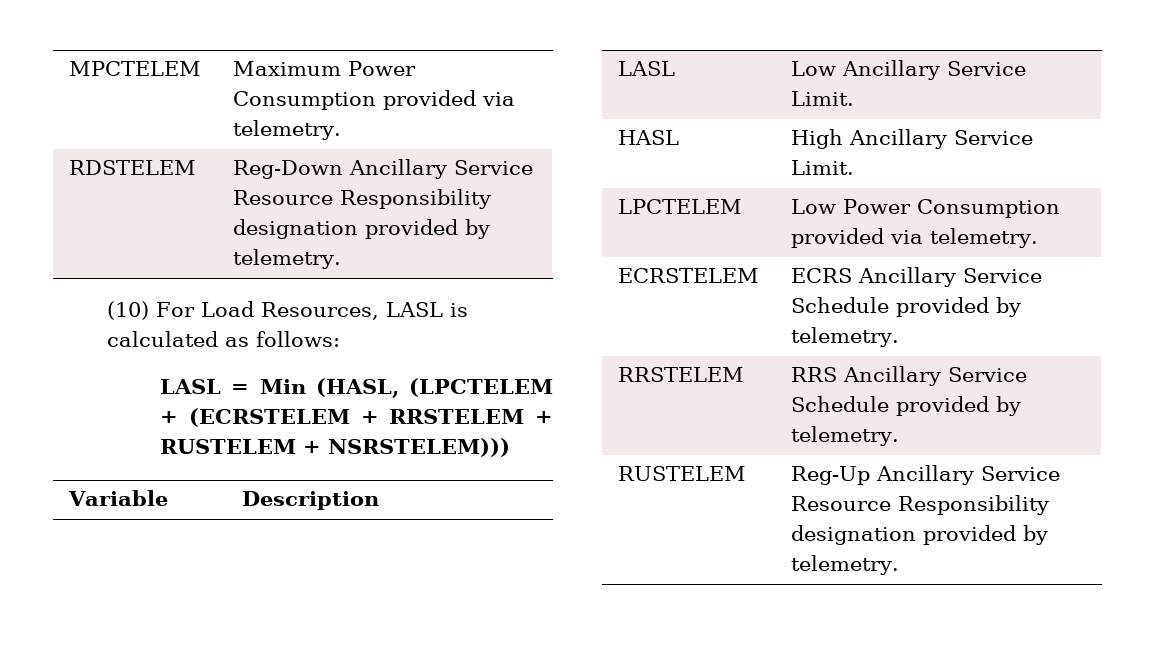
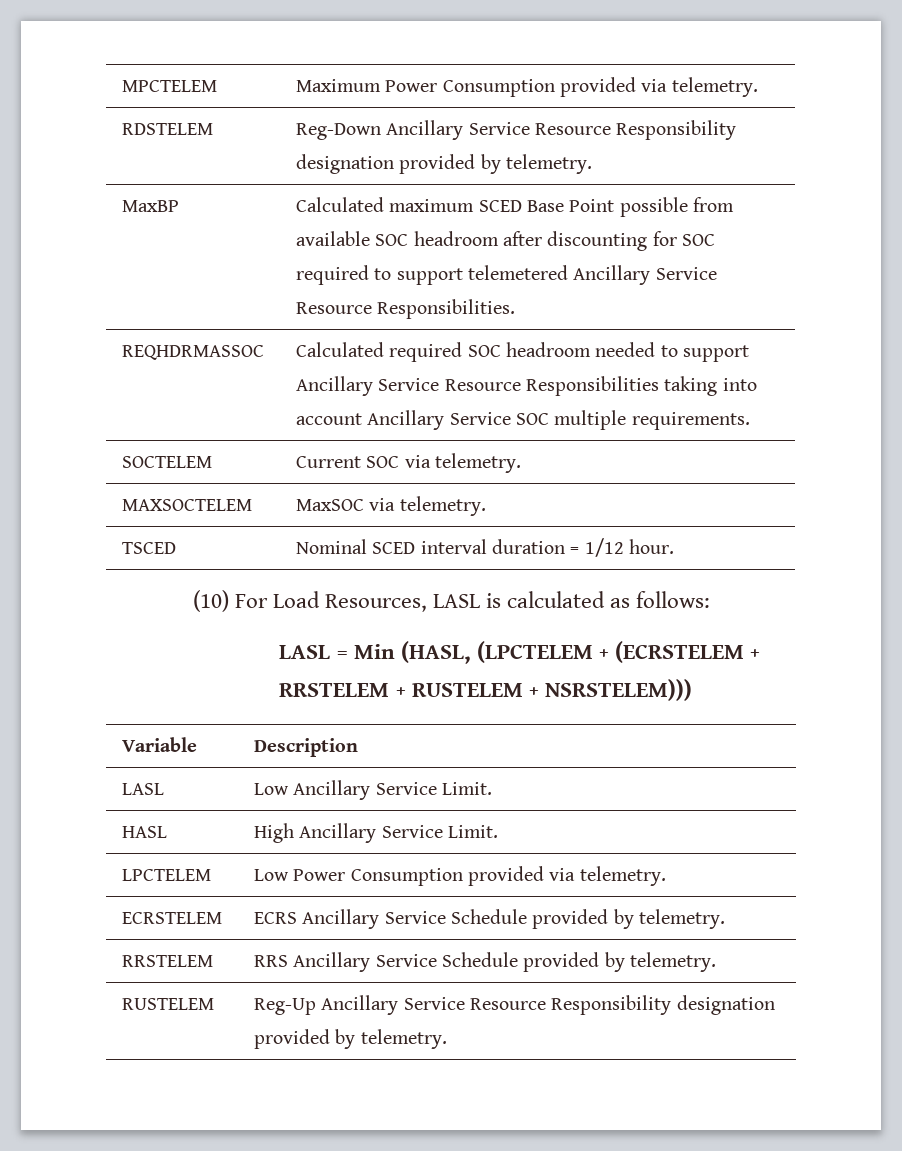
(341, 259) none -> [121,200,179,212] [295,197,735,217] [295,231,716,251] [295,265,717,285] [295,299,516,319] [121,345,264,360] [295,342,750,362] [295,376,757,396] [295,410,750,430] [121,456,212,468] [295,453,521,473] [121,499,252,511] [295,496,486,516] [121,542,176,554] [295,538,675,557] // MaxBP | Calculated maximum SCED Base Point possible from available SOC headroom after discounting for SOC required to support telemetered Ancillary Service Resource Responsibilities. // REQHDRMASSOC | Calculated required SOC headroom needed to support Ancillary Service Resource Responsibilities taking into account Ancillary Service SOC multiple requirements. // SOCTELEM | Current SOC via telemetry. // MAXSOCTELEM | MaxSOC via telemetry. // TSCED | Nominal SCED interval duration = 1/12 hour.

